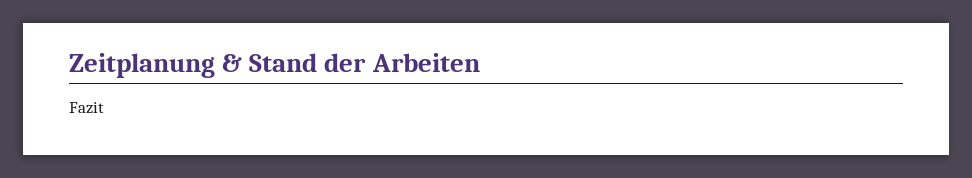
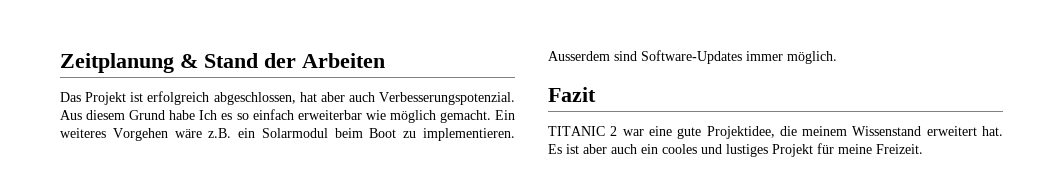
[69,102,104,114] Fazit -> [60,91,515,105] [60,109,515,123] [60,128,515,141] [548,50,837,64] [548,87,596,102] [548,126,1003,139] [548,143,923,157] Das Projekt ist erfolgreich abgeschlossen, hat aber auch Verbesserungspotenzial. Aus diesem Grund habe Ich es so einfach erweiterbar wie möglich gemacht. Ein weiteres Vorgehen wäre z.B. ein Solarmodul beim Boot zu implementieren. Ausserdem sind Software-Updates immer möglich. // Fazit // TITANIC 2 war eine gute Projektidee, die meinem Wissenstand erweitert hat. Es ist aber auch ein cooles und lustiges Projekt für meine Freizeit.

